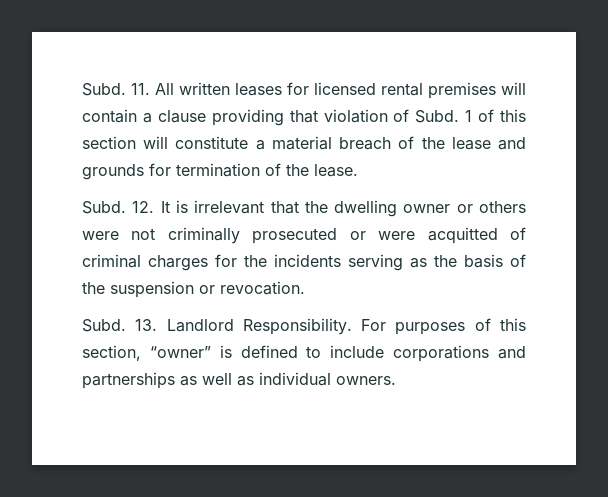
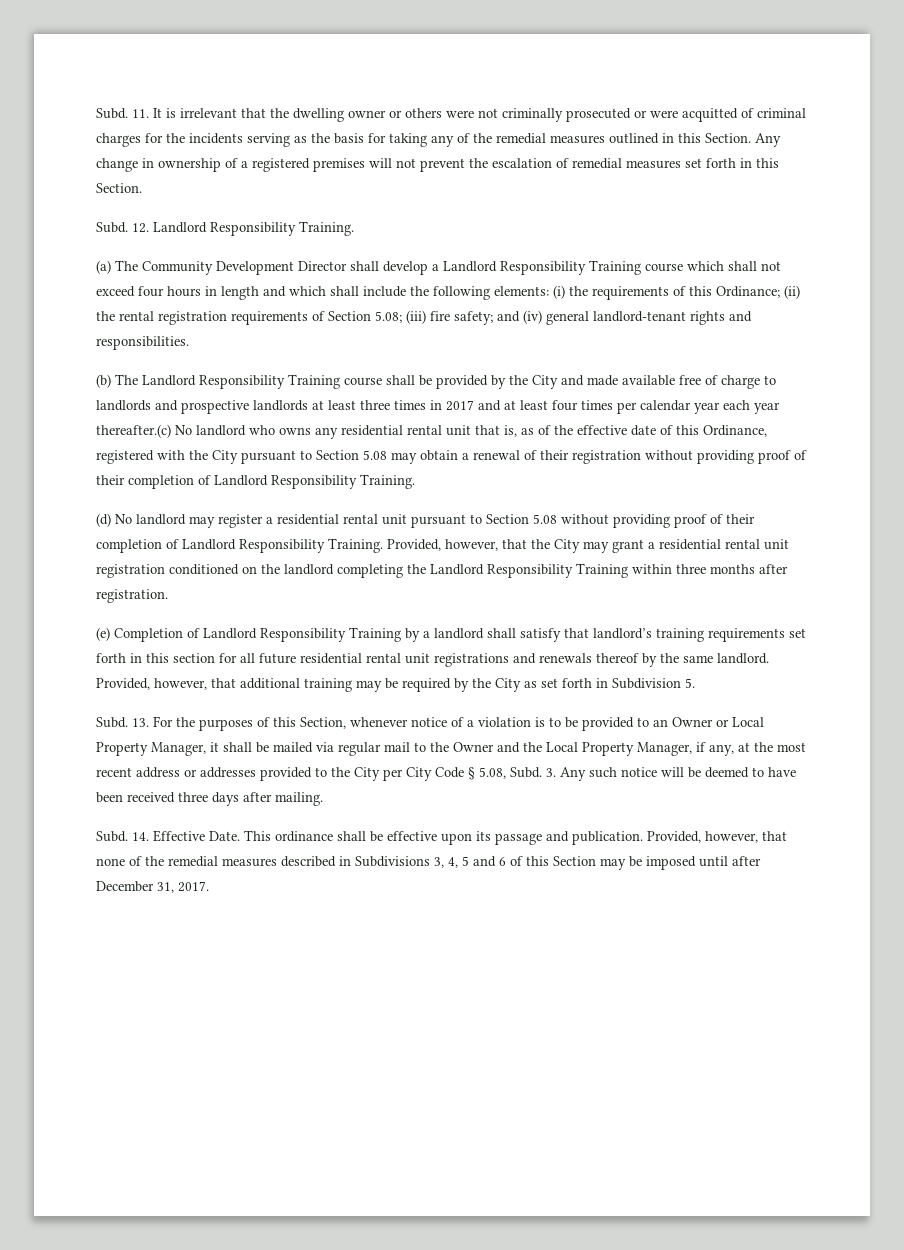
[155,82,526,99] [82,109,526,126] [82,136,526,150] [82,163,358,180] [82,201,155,214] All written leases for licensed rental premises will contain a clause providing that violation of Subd. 1 of this section will constitute a material breach of the lease and grounds for termination of the lease. // Subd. 12. -> (149, 113) none
[510,254,526,267] [82,281,305,298] [82,318,526,335] [82,345,526,362] [82,372,396,389] of the suspension or revocation. // Subd. 13. Landlord Responsibility. For purposes of this section, “owner” is defined to include corporations and partnerships as well as individual owners. -> [368,133,781,147] [96,158,779,172] [96,183,142,193] [96,221,354,236] [96,260,781,275] [96,285,800,300] [96,310,752,325] [96,336,189,350] [96,374,776,389] [96,400,780,414] [96,424,767,439] [96,450,807,464] [96,474,415,489] [96,513,755,528] [96,538,789,553] [96,563,788,578] [96,589,168,603] [96,627,806,642] [96,653,769,667] [96,678,695,692] [96,716,764,731] [96,742,806,756] [96,767,796,781] [96,792,323,806] [96,830,787,845] [96,856,761,870] [96,881,209,893] for taking any of the remedial measures outlined in this Section. Any change in ownership of a registered premises will not prevent the escalation of remedial measures set forth in this Section. // Subd. 12. Landlord Responsibility Training. // (a) The Community Development Director shall develop a Landlord Responsibility Training course which shall not exceed four hours in length and which shall include the following elements: (i) the requirements of this Ordinance; (ii) the rental registration requirements of Section 5.08; (iii) fire safety; and (iv) general landlord-tenant rights and responsibilities. // (b) The Landlord Responsibility Training course shall be provided by the City and made available free of charge to landlords and prospective landlords at least three times in 2017 and at least four times per calendar year each year thereafter.(c) No landlord who owns any residential rental unit that is, as of the effective date of this Ordinance, registered with the City pursuant to Section 5.08 may obtain a renewal of their registration without providing proof of their completion of Landlord Responsibility Training. // (d) No landlord may register a residential rental unit pursuant to Section 5.08 without providing proof of their completion of Landlord Responsibility Training. Provided, however, that the City may grant a residential rental unit registration conditioned on the landlord completing the Landlord Responsibility Training within three months after registration. // (e) Completion of Landlord Responsibility Training by a landlord shall satisfy that landlord’s training requirements set forth in this section for all future residential rental unit registrations and renewals thereof by the same landlord. Provided, however, that additional training may be required by the City as set forth in Subdivision 5. // Subd. 13. For the purposes of this Section, whenever notice of a violation is to be provided to an Owner or Local Property Manager, it shall be mailed via regular mail to the Owner and the Local Property Manager, if any, at the most recent address or addresses provided to the City per City Code § 5.08, Subd. 3. Any such notice will be deemed to have been received three days after mailing. // Subd. 14. Effective Date. This ordinance shall be effective upon its passage and publication. Provided, however, that none of the remedial measures described in Subdivisions 3, 4, 5 and 6 of this Section may be imposed until after December 31, 2017.

